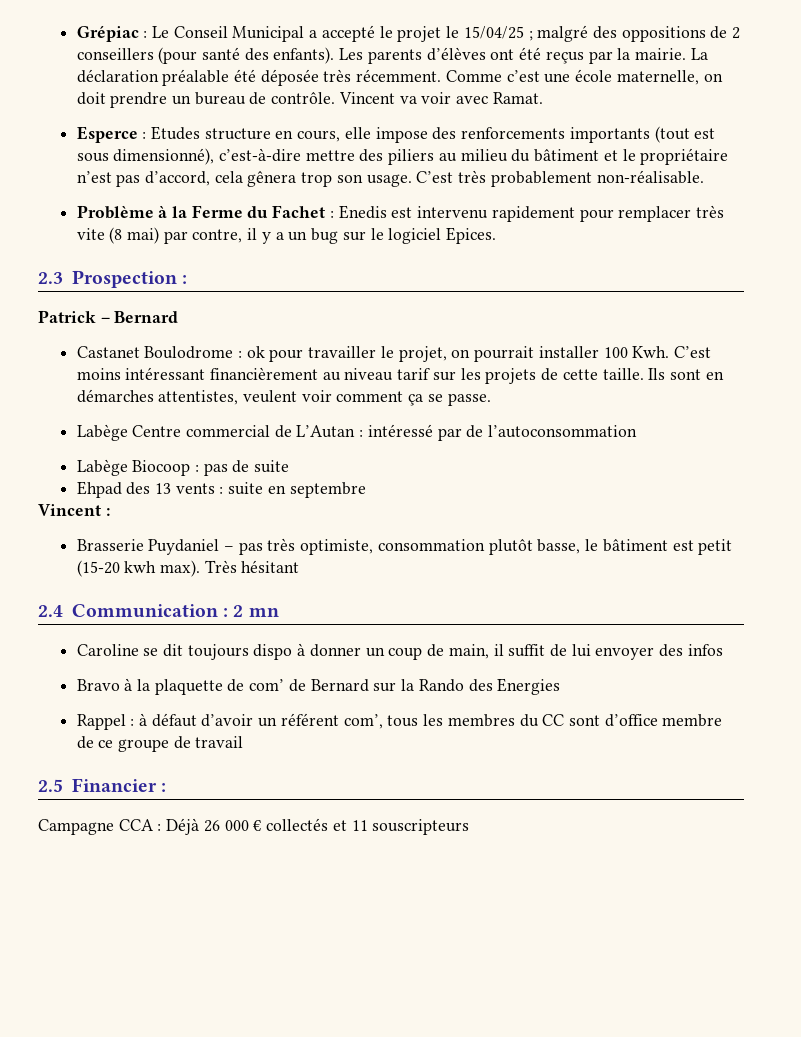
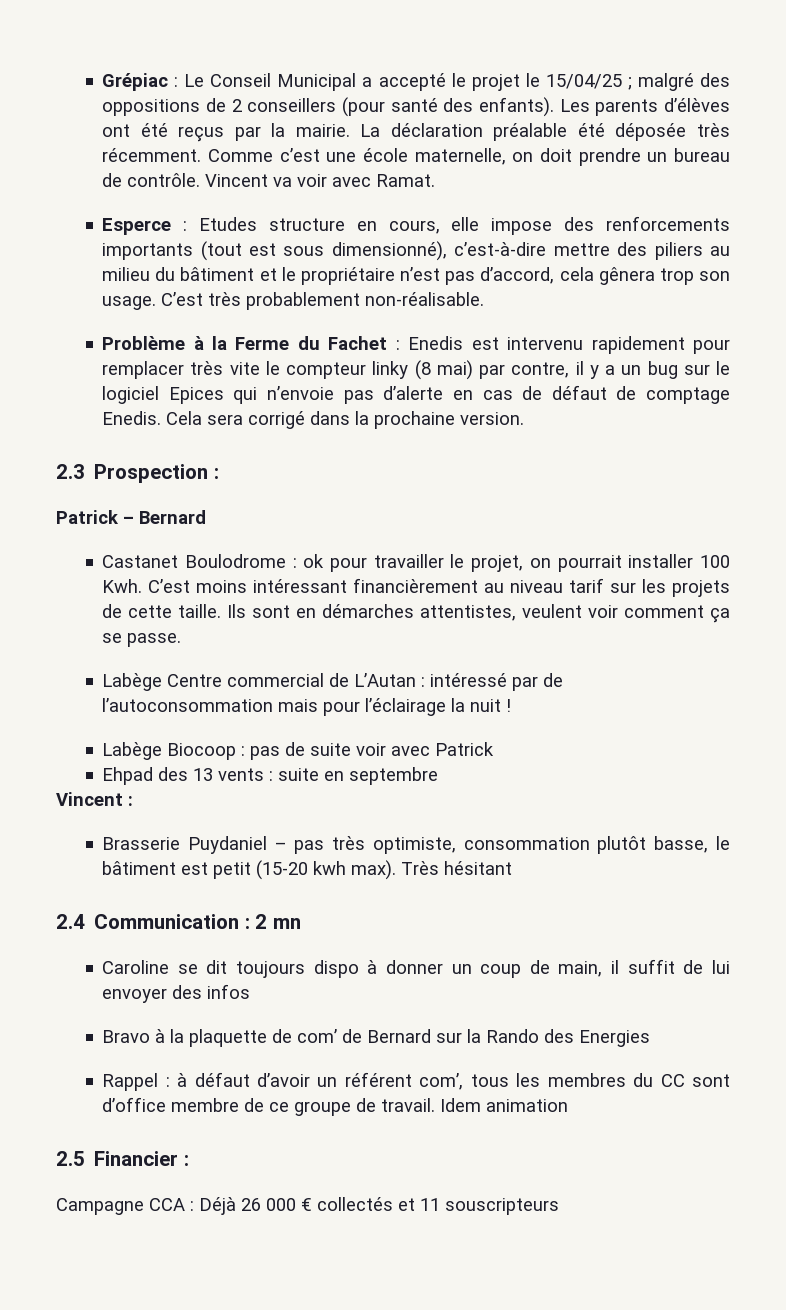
(105, 234) none -> [265,361,409,379] le compteur linky
[446,227,497,244] Epices. -> [168,385,730,404] [102,411,525,429] Epices qui n’envoie pas d’alerte en cas de défaut de comptage Enedis. Cela sera corrigé dans la prochaine version.
(638, 431) none -> [278,698,512,716] mais pour l’éclairage la nuit !
(290, 466) none -> [356,742,495,756] voir avec Patrick
[195,736,244,748] travail -> [381,1098,569,1112] travail. Idem animation

